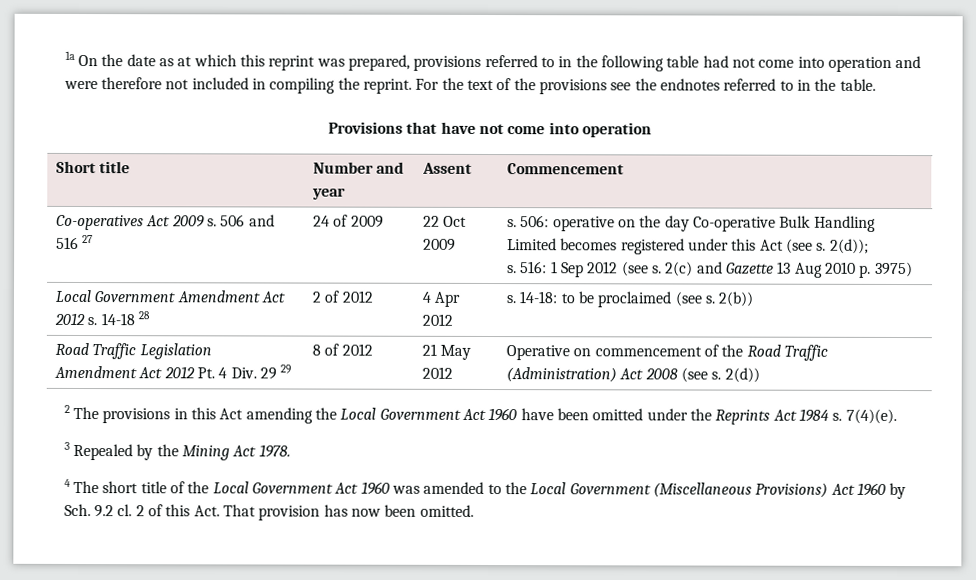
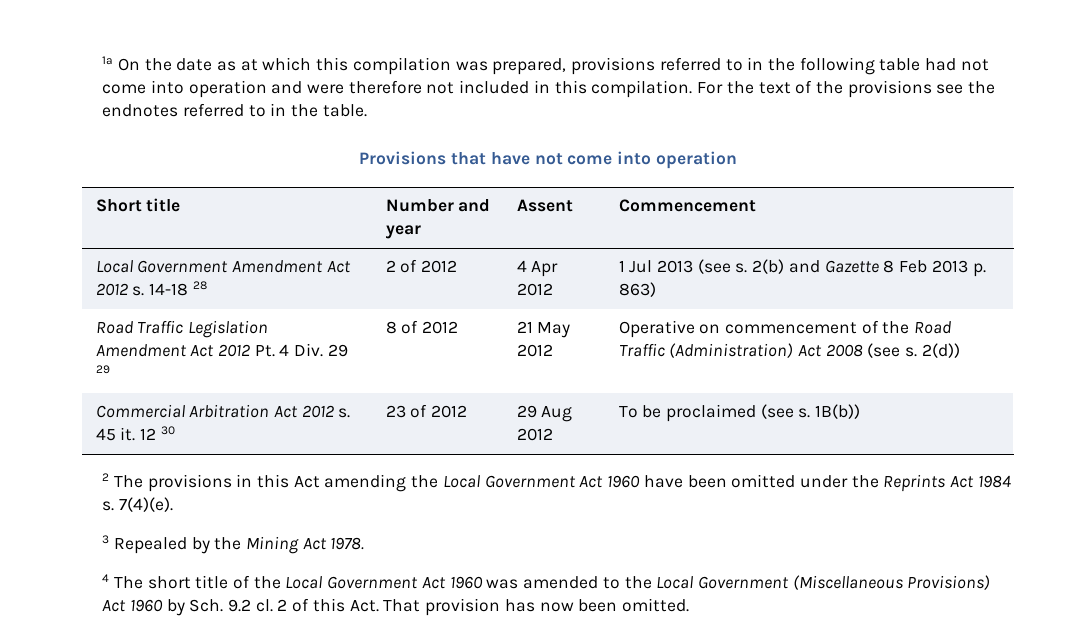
[268,55,316,71] reprint -> [352,57,451,75] compilation
[269,77,413,94] compiling the reprint. -> [554,80,693,98] this compilation.
[56,214,275,231] [56,235,94,250] [313,214,384,228] [423,215,468,227] [423,238,457,251] [507,215,876,232] [507,238,869,255] [507,261,913,278] // Co-operatives Act 2009 s. 506 and 516 27 | 24 of 2009 | 22 Oct 2009 | s. 506: operative on the day Co-operative Bulk Handling Limited becomes registered under this Act (see s. 2(d)); // s. 516: 1 Sep 2012 (see s. 2(c) and Gazette 13 Aug 2010 p. 3975) -> (756, 205) none
[506,291,754,308] s. 14-18: to be proclaimed (see s. 2(b)) -> [618,259,986,277] [618,282,656,297] 1 Jul 2013 (see s. 2(b) and Gazette 8 Feb 2013 p. 863)
(760, 375) none -> [95,404,351,418] [95,426,175,441] [385,404,467,418] [516,405,573,422] [516,428,553,441] [618,404,861,422] // Commercial Arbitration Act 2012 s. 45 it. 12 30 | 23 of 2012 | 29 Aug 2012 | To be proclaimed (see s. 1B(b))

